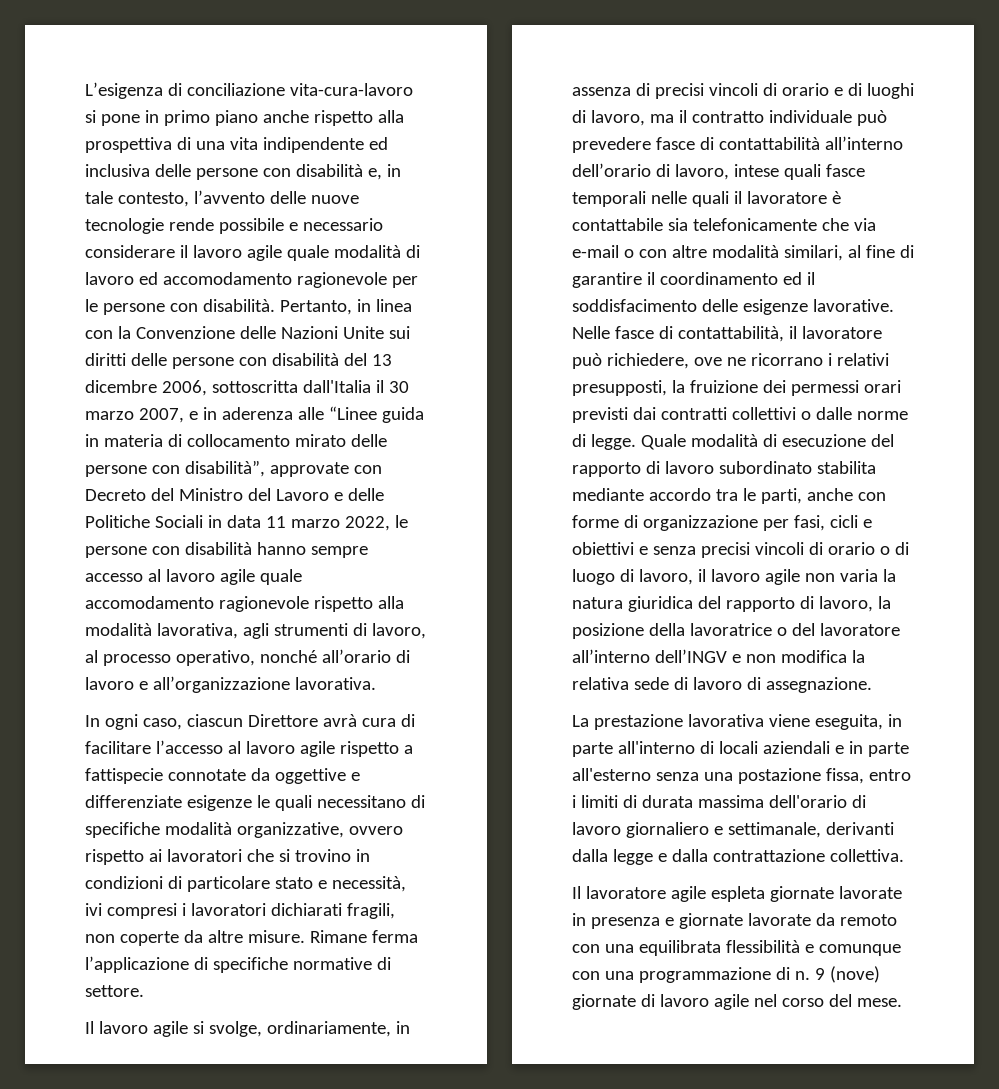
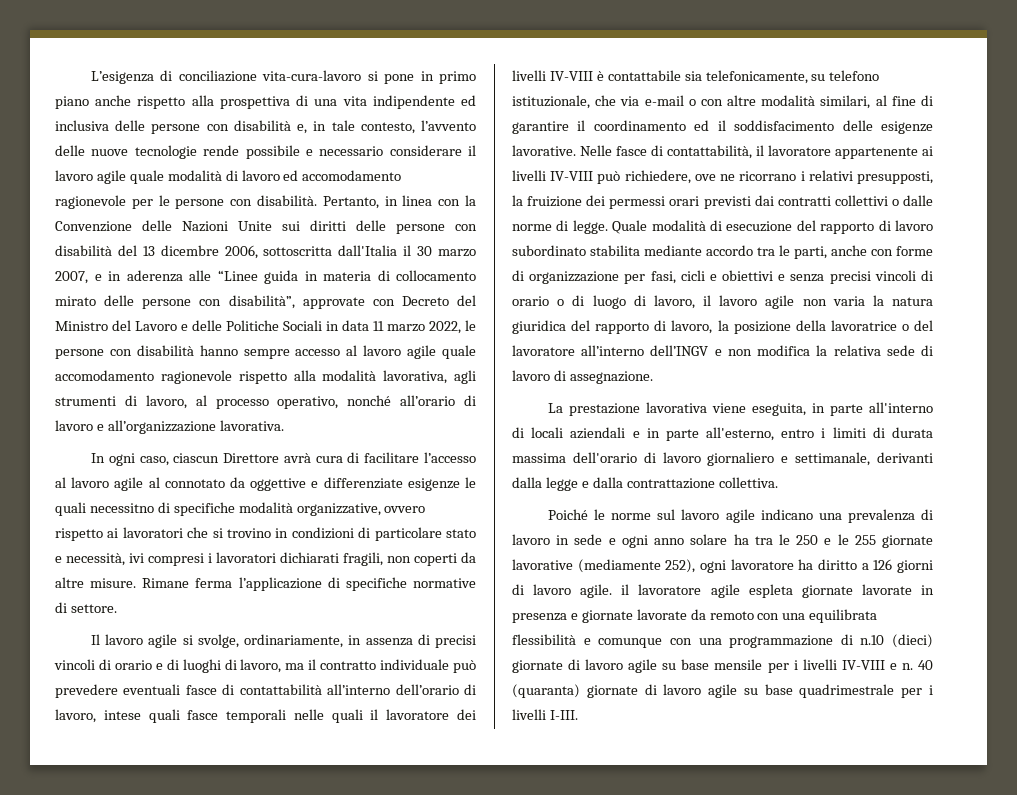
[339,741,413,757] [85,768,246,784] rispetto a fattispecie connotate -> [148,477,225,488] al connotato
[316,795,406,808] necessitano -> [89,503,154,513] necessitno
[119,931,179,946] coperte -> [414,553,457,566] coperti
(651, 145) none -> [123,684,181,695] eventuali
[831,191,841,204] [572,218,817,231] è contattabile sia telefonicamente -> [456,709,476,720] [512,70,880,84] [512,95,590,109] dei livelli IV-VIII è contattabile sia telefonicamente, su telefono istituzionale,
(882, 332) none -> [835,146,933,159] [512,170,594,181] appartenente ai livelli IV-VIII
[572,768,864,784] all'esterno senza una postazione fissa, -> [706,427,775,441] all'esterno,
[572,886,581,899] Il -> [547,509,933,523] [512,534,933,548] [512,559,933,573] [512,584,630,598] Poiché le norme sul lavoro agile indicano una prevalenza di lavoro in sede e ogni anno solare ha tra le 250 e le 255 giornate lavorative (mediamente 252), ogni lavoratore ha diritto a 126 giorni di lavoro agile. il
[794,966,880,983] [572,994,902,1010] n. 9 (nove) giornate di lavoro agile nel corso del mese. -> [860,634,933,648] [512,659,933,673] [512,684,933,698] [512,709,578,720] n.10 (dieci) giornate di lavoro agile su base mensile per i livelli IV-VIII e n. 40 (quaranta) giornate di lavoro agile su base quadrimestrale per i livelli I-III.

